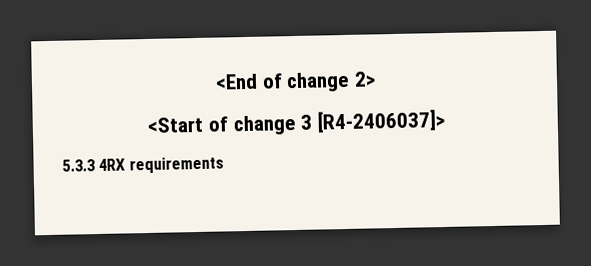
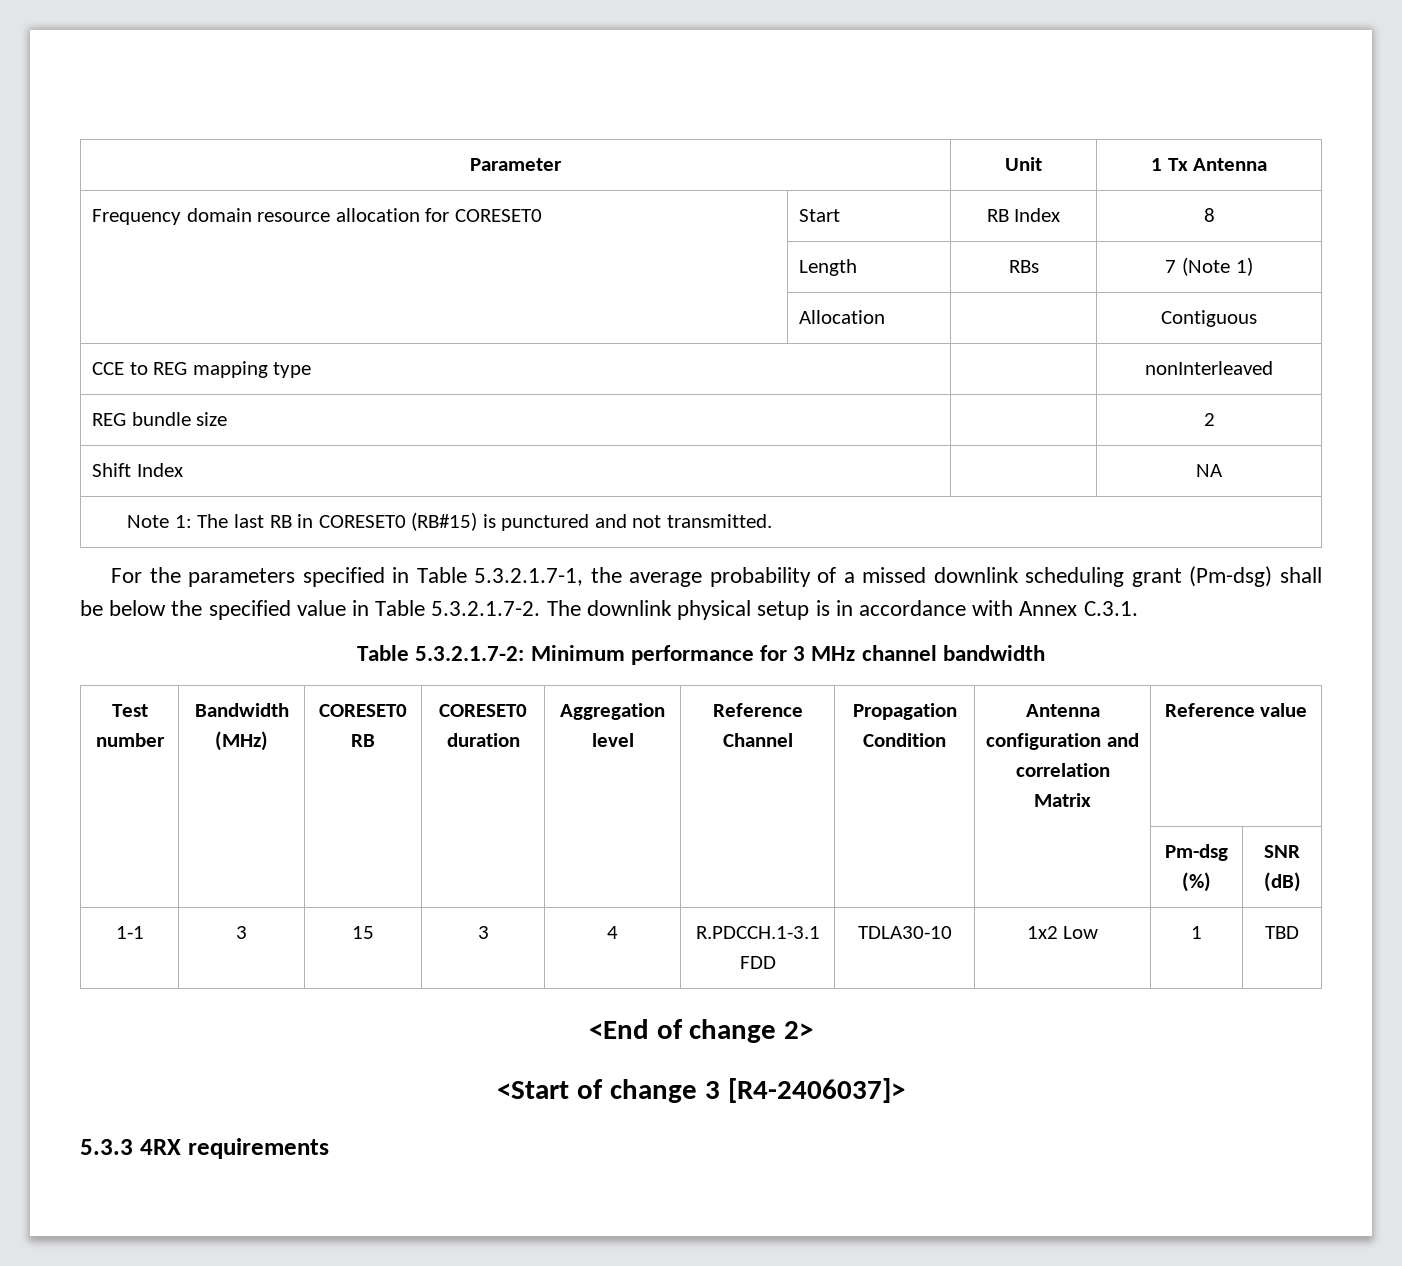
(214, 81) none -> [470,158,562,171] [1005,157,1042,171] [1150,158,1268,171] [92,208,542,225] [799,209,841,222] [986,208,1061,222] [1203,208,1215,222] [799,259,858,276] [1008,260,1039,273] [1165,257,1253,276] [799,310,886,324] [1161,310,1257,327] [92,361,312,378] [1145,361,1273,375] [92,412,228,426] [1203,413,1215,426] [92,463,183,477] [1196,464,1223,477] [127,512,772,531] [111,566,1322,587] [80,600,1138,620] [357,645,1045,665] [111,704,148,717] [95,733,165,747] [194,703,289,717] [215,731,268,751] [319,704,407,717] [351,734,375,747] [439,704,527,717] [446,733,520,747] [560,703,665,720] [591,733,634,747] [712,703,803,717] [722,733,793,747] [852,703,957,720] [863,733,946,747] [1025,704,1100,717] [986,733,1139,750] [1015,763,1110,777] [1034,793,1091,807] [1164,703,1308,717] [1165,844,1228,861] [1182,872,1211,892] [1264,845,1300,858] [1263,872,1301,892] [115,926,144,939] [236,926,247,939] [352,926,374,939] [477,926,489,939] [607,926,618,939] [695,926,820,939] [739,956,776,969] [857,926,952,939] [1026,926,1099,939] [1191,926,1202,939] [1265,926,1299,939] Parameter | Unit | 1 Tx Antenna // Frequency domain resource allocation for CORESET0 | Start | RB Index | 8 // | Length | RBs | 7 (Note 1) // | Allocation | | Contiguous // CCE to REG mapping type | | nonInterleaved // REG bundle size | | 2 // Shift Index | | NA // Note 1: The last RB in CORESET0 (RB#15) is punctured and not transmitted. // For the parameters specified in Table 5.3.2.1.7-1, the average probability of a missed downlink scheduling grant (Pm-dsg) shall be below the specified value in Table 5.3.2.1.7-2. The downlink physical setup is in accordance with Annex C.3.1. // Table 5.3.2.1.7-2: Minimum performance for 3 MHz channel bandwidth // Test number | Bandwidth (MHz) | CORESET0 RB | CORESET0 duration | Aggregation level | Reference Channel | Propagation Condition | Antenna configuration and correlation Matrix | Reference value // | | | | | | | | Pm-dsg (%) | SNR (dB) // 1-1 | 3 | 15 | 3 | 4 | R.PDCCH.1-3.1 FDD | TDLA30-10 | 1x2 Low | 1 | TBD //

